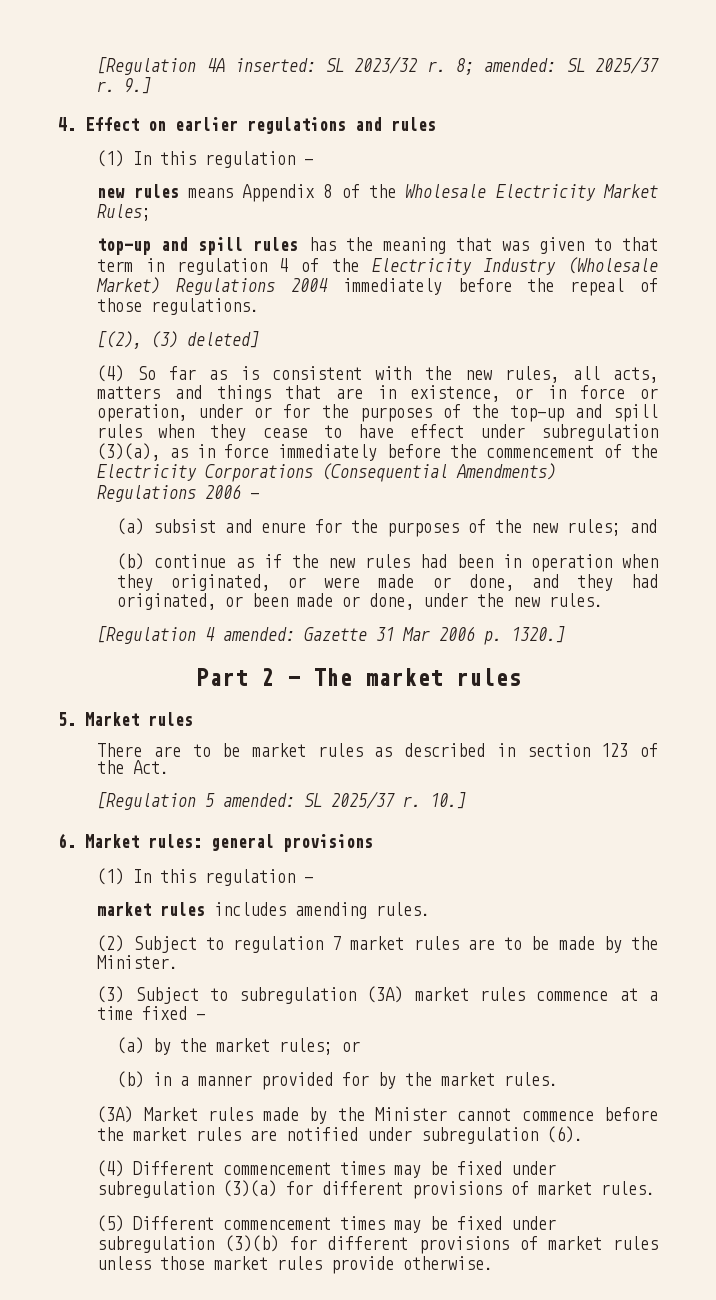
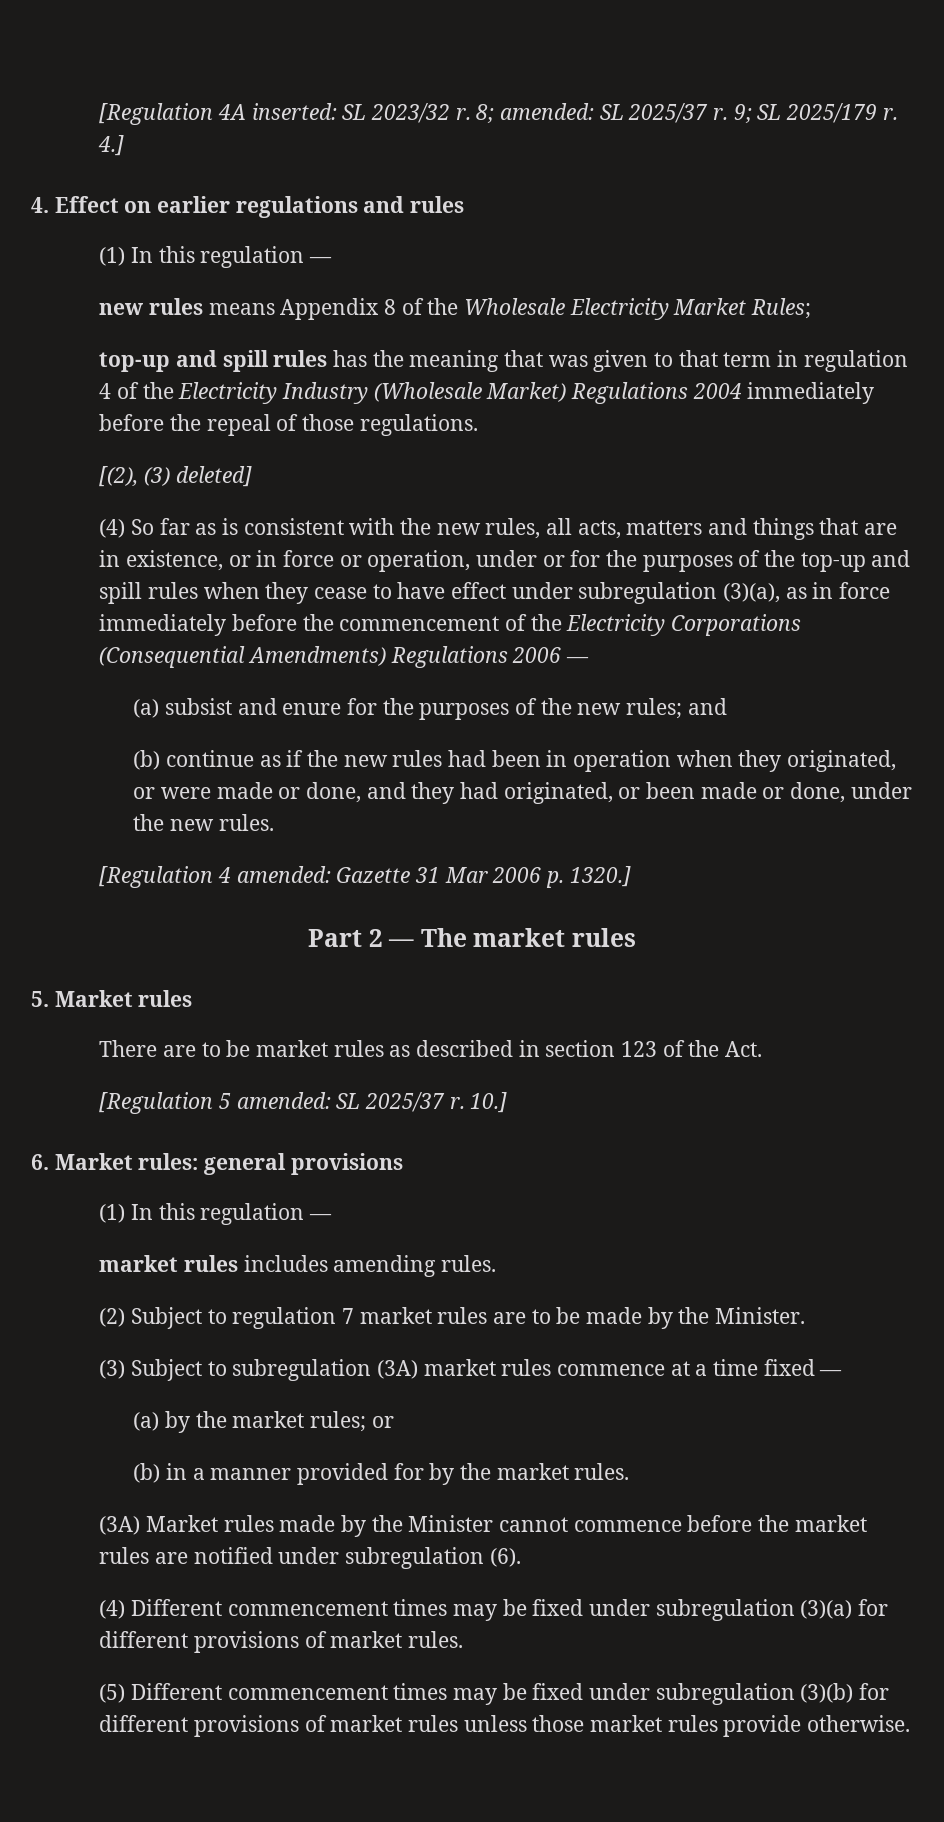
[124,77,152,94] 9.] -> [733,103,898,123] [98,135,125,156] 9; SL 2025/179 r. 4.]

